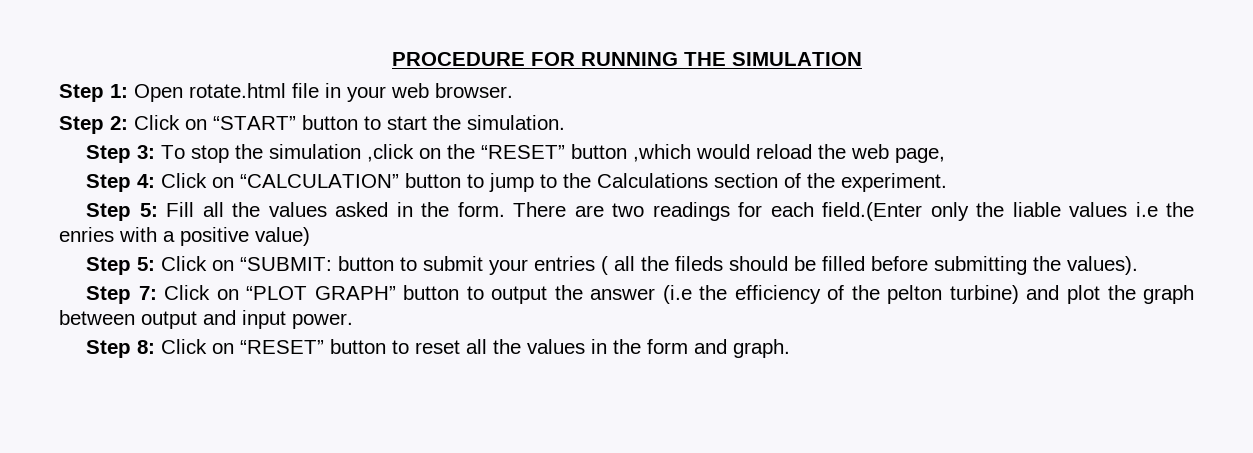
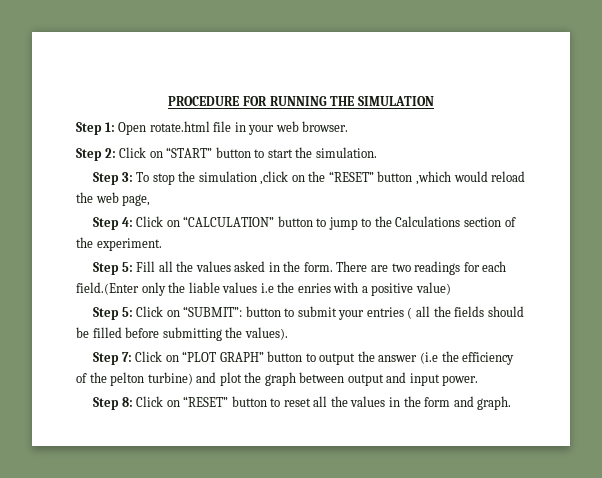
[240,257,333,271] “SUBMIT: -> [183,306,243,317] “SUBMIT”:
[675,256,724,271] fileds -> [454,306,485,317] fields

